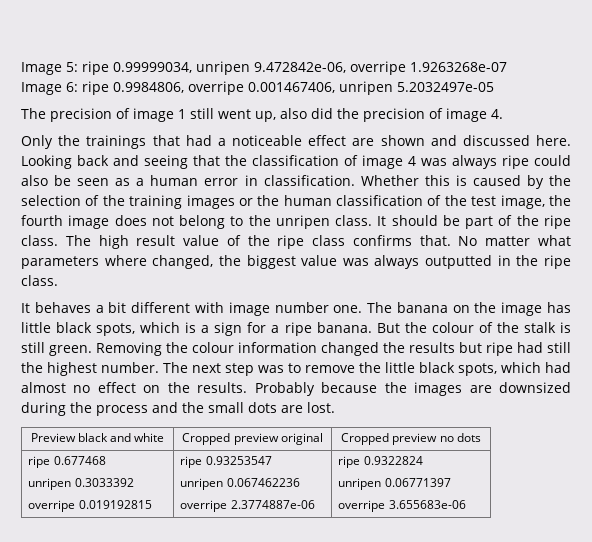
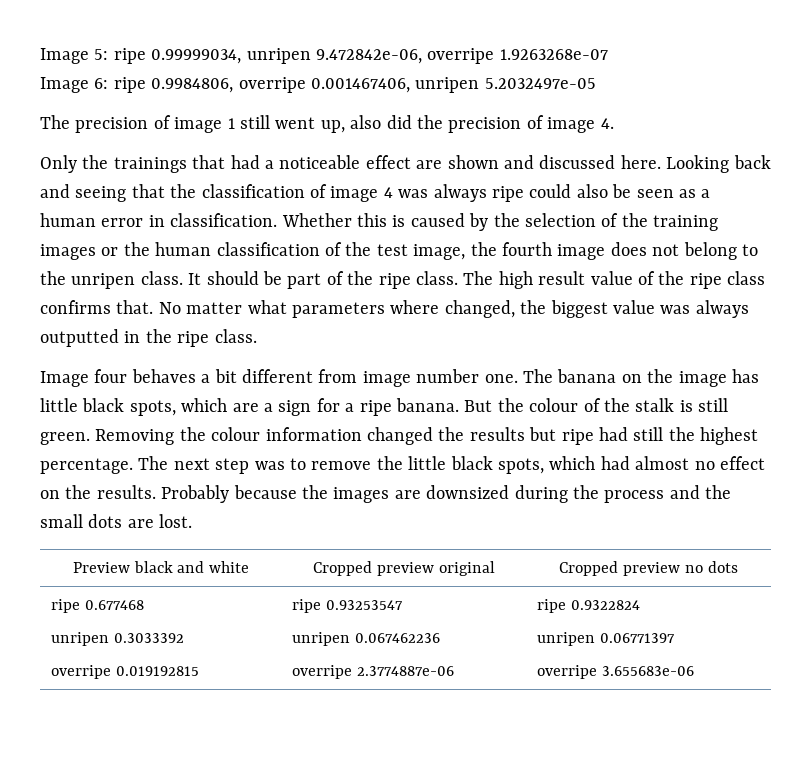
[21,303,30,313] It -> [40,369,128,387] Image four
[194,302,224,313] with -> [318,369,358,383] from
[185,322,197,333] is -> [232,403,259,412] are
[101,362,159,373] number. -> [40,458,133,474] percentage.

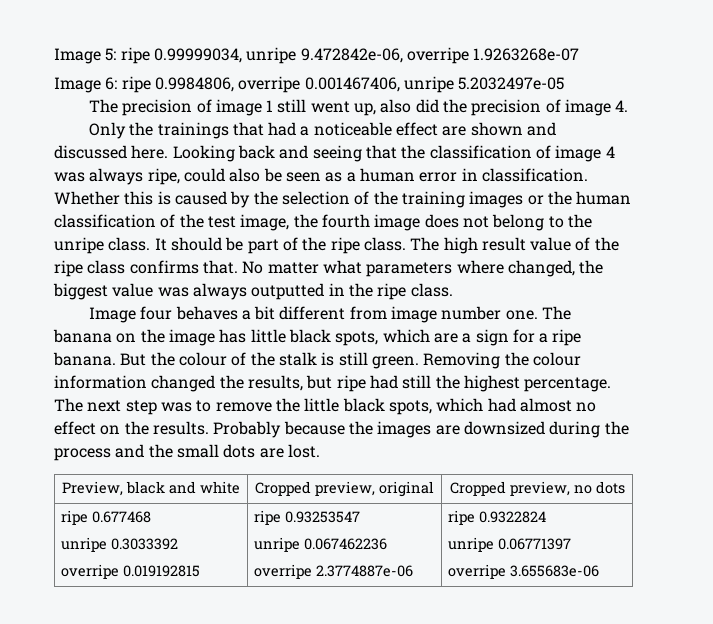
[246,48,311,64] unripen -> [246,47,297,64] unripe
[415,77,480,93] unripen -> [403,76,454,93] unripe
[491,186,524,202] ripe -> [147,168,180,185] ripe,
[71,273,136,289] unripen -> [54,237,104,254] unripe
[469,427,525,441] results -> [247,375,303,391] results,
[72,562,130,573] Preview -> [62,481,123,496] Preview,
[377,562,434,576] preview -> [315,481,375,496] preview,
[623,562,681,576] preview -> [509,481,570,496] preview,
[50,632,109,646] unripen -> [60,537,107,552] unripe
[291,632,350,646] unripen -> [253,537,300,552] unripe
[536,632,595,646] unripen -> [447,537,494,552] unripe

